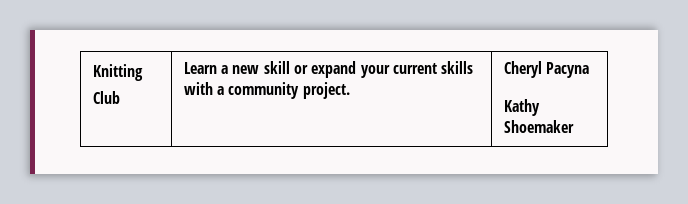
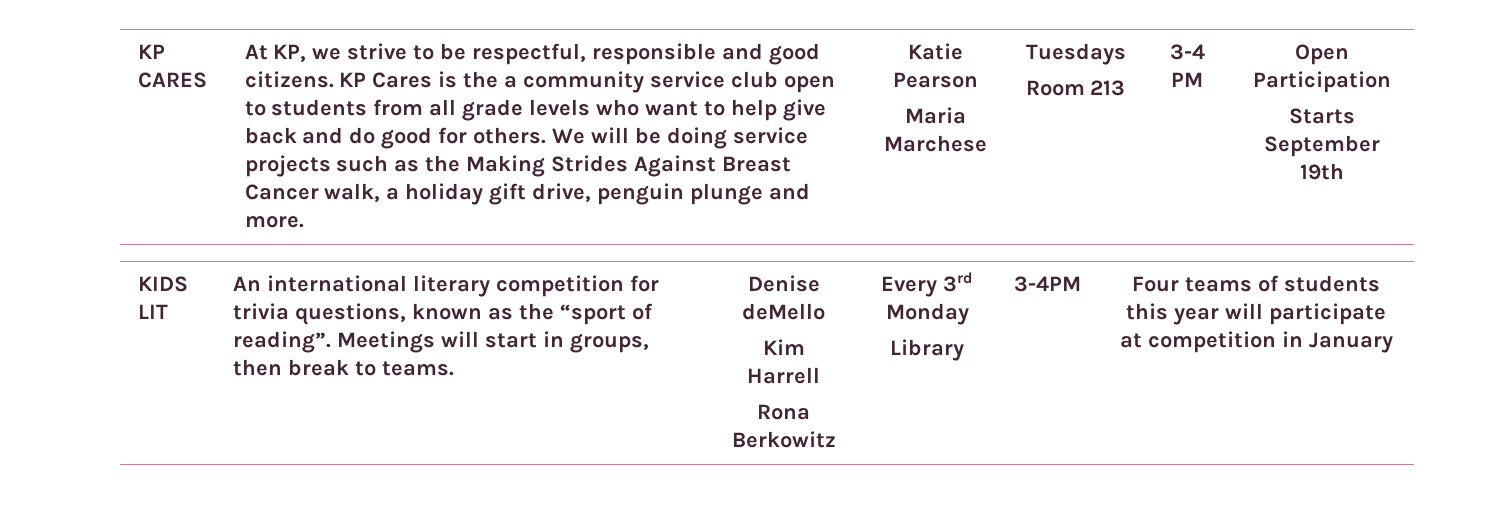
[92,64,143,81] [92,91,120,104] [183,61,474,78] [183,82,350,99] [503,61,590,78] [503,99,540,116] [503,120,574,133] Knitting Club | Learn a new skill or expand your current skills with a community project. | Cheryl Pacyna // Kathy Shoemaker -> [137,44,165,59] [137,72,207,88] [244,43,820,65] [244,71,835,93] [244,99,826,121] [244,127,808,149] [244,155,792,177] [244,183,811,205] [244,216,304,228] [907,43,963,60] [892,72,978,88] [904,107,966,124] [883,135,987,152] [1025,43,1126,65] [1025,80,1126,96] [1169,44,1205,60] [1171,72,1203,87] [1295,44,1349,65] [1253,71,1391,93] [1289,108,1355,124] [1264,135,1380,157] [1300,163,1344,180] [137,276,188,292] [137,304,168,319] [232,275,659,297] [232,303,653,325] [232,331,649,353] [232,359,454,376] [747,275,820,292] [742,303,825,320] [762,339,805,355] [747,367,820,384] [757,404,810,420] [731,431,836,448] [881,272,973,297] [885,303,969,325] [890,339,964,361] [1013,276,1081,292] [1132,275,1380,292] [1126,303,1386,325] [1119,331,1393,353] KP CARES | At KP, we strive to be respectful, responsible and good citizens. KP Cares is the a community service club open to students from all grade levels who want to help give back and do good for others. We will be doing service projects such as the Making Strides Against Breast Cancer walk, a holiday gift drive, penguin plunge and more. | Katie Pearson // Maria Marchese | Tuesdays // Room 213 | 3-4 PM | Open Participation // Starts September 19th // KIDS LIT | An international literary competition for trivia questions, known as the “sport of reading”. Meetings will start in groups, then break to teams. | Denise deMello // Kim Harrell // Rona Berkowitz | Every 3rd Monday // Library | 3-4PM | Four teams of students this year will participate at competition in January

